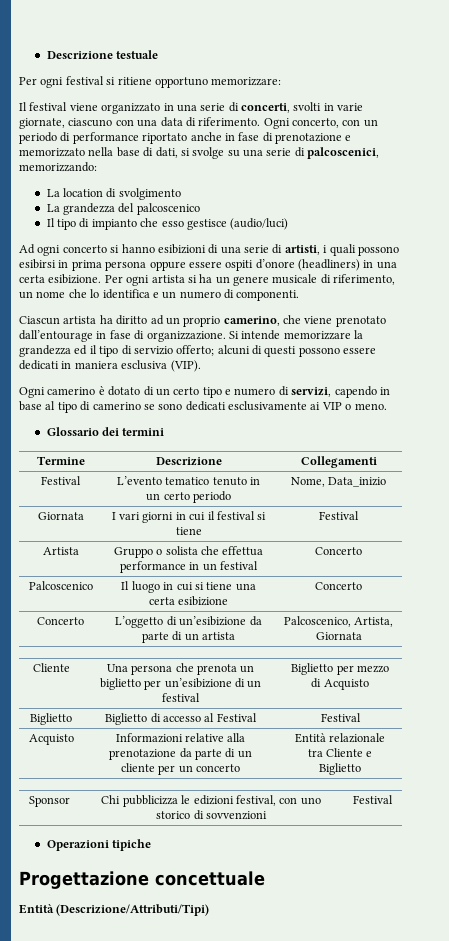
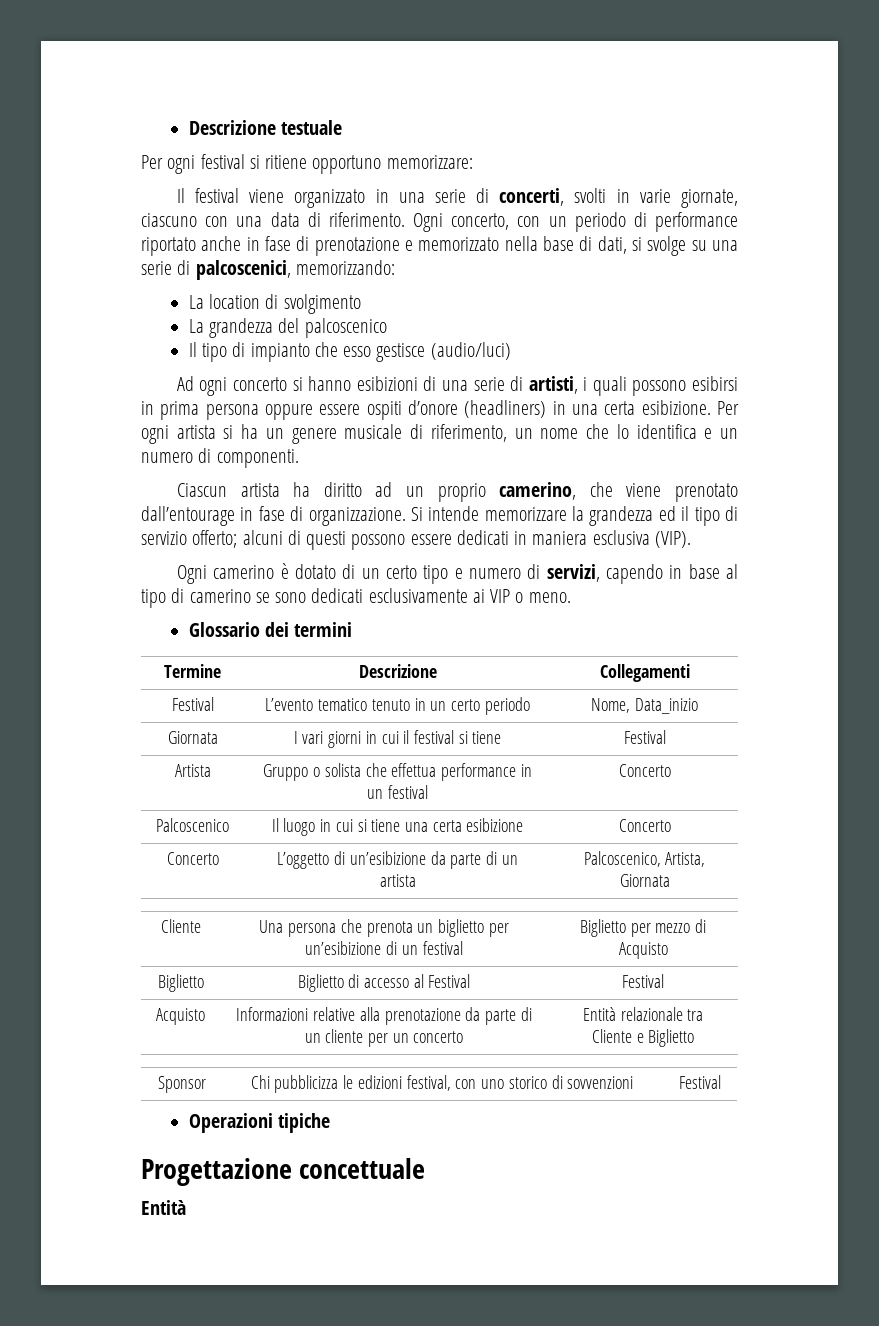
[56,904,210,916] (Descrizione/Attributi/Tipi) -> (186, 1207) none

